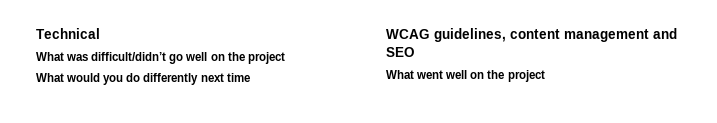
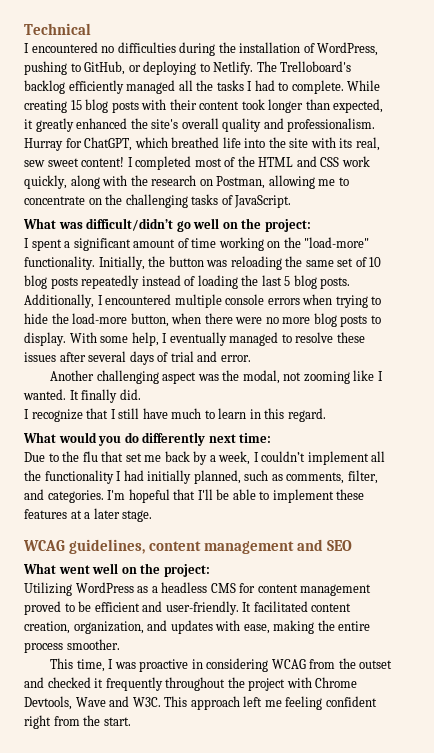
(100, 33) none -> [24,42,379,56] [24,61,352,75] [24,80,381,94] [24,99,384,113] [24,118,376,132] [24,137,380,151] [24,156,370,170] [24,175,349,189] [24,194,292,208] // I encountered no difficulties during the installation of WordPress, pushing to GitHub, or deploying to Netlify. The Trelloboard's backlog efficiently managed all the tasks I had to complete. While creating 15 blog posts with their content took longer than expected, it greatly enhanced the site's overall quality and professionalism. Hurray for ChatGPT, which breathed life into the site with its real, sew sweet content! I completed most of the HTML and CSS work quickly, along with the research on Postman, allowing me to concentrate on the challenging tasks of JavaScript.
[247,52,285,64] project -> [264,219,311,232] [24,237,370,251] [24,256,382,270] [24,275,351,289] [24,294,382,308] [24,313,381,327] [24,332,365,346] [24,351,251,365] [49,370,383,384] [23,389,141,403] [24,408,326,422] project: // I spent a significant amount of time working on the "load-more" functionality. Initially, the button was reloading the same set of 10 blog posts repeatedly instead of loading the last 5 blog posts. Additionally, I encountered multiple console errors when trying to hide the load-more button, when there were no more blog posts to display. With some help, I eventually managed to resolve these issues after several days of trial and error. // Another challenging aspect was the modal, not zooming like I wanted. It finally did. // I recognize that I still have much to learn in this regard.
[226,73,250,82] time -> [239,433,272,443] [24,451,386,465] [24,470,378,484] [24,489,365,503] [24,508,153,522] time: // Due to the flu that set me back by a week, I couldn’t implement all the functionality I had initially planned, such as comments, filter, and categories. I'm hopeful that I'll be able to implement these features at a later stage.
[507,70,545,82] project -> [163,564,210,577] [24,582,372,596] [24,601,352,615] [24,620,371,634] [24,639,120,653] [49,658,393,672] [24,677,358,691] [24,696,377,710] [24,715,131,729] project: // Utilizing WordPress as a headless CMS for content management proved to be efficient and user-friendly. It facilitated content creation, organization, and updates with ease, making the entire process smoother. // This time, I was proactive in considering WCAG from the outset and checked it frequently throughout the project with Chrome Devtools, Wave and W3C. This approach left me feeling confident right from the start.

